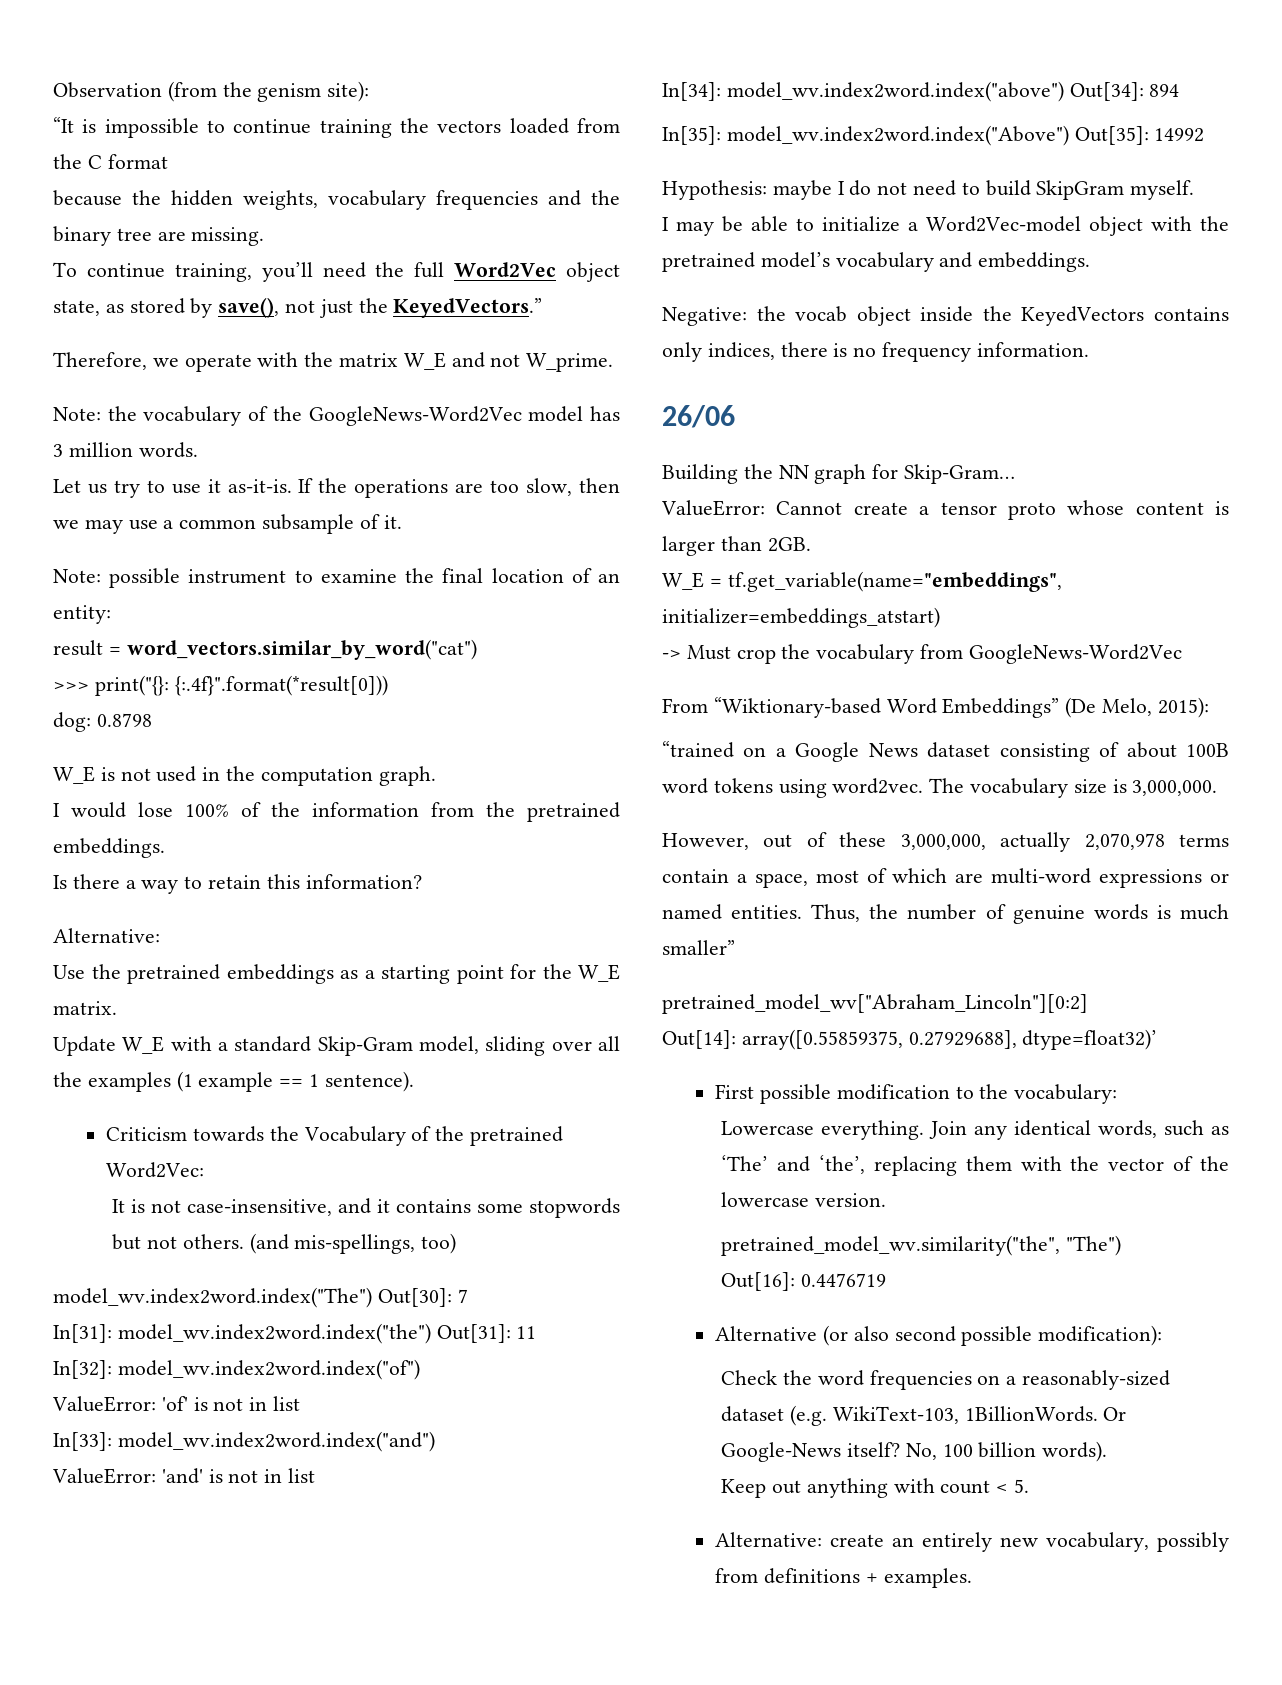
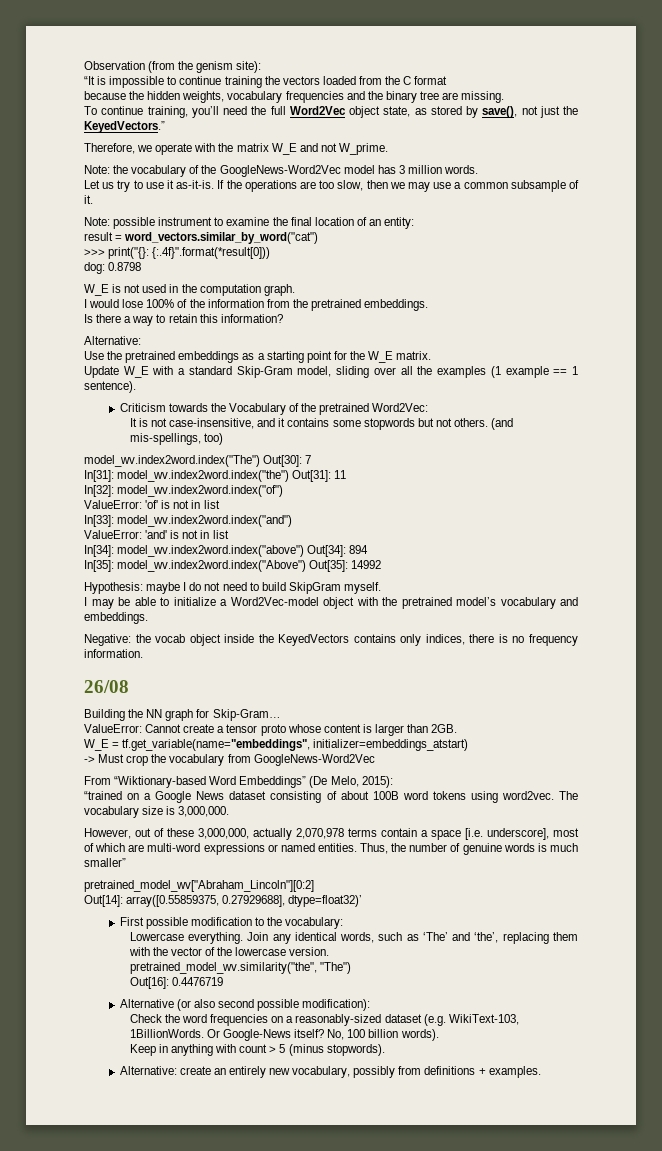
[662,405,735,428] 26/06 -> [84,680,129,693] 26/08
[754,873,808,888] space, -> [431,828,549,840] space [i.e. underscore],
[771,1480,801,1494] out -> [158,1044,168,1053] in
[996,1479,1029,1493] < 5. -> [269,1044,385,1056] > 5 (minus stopwords).

